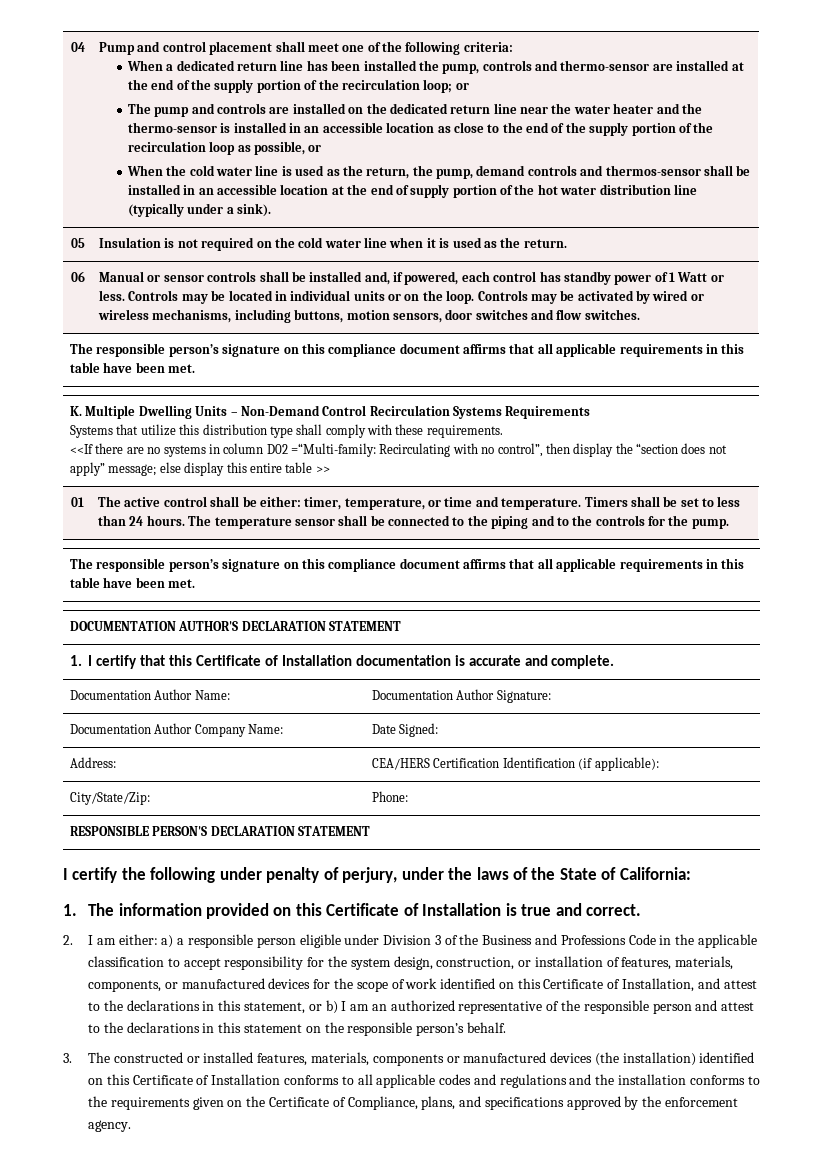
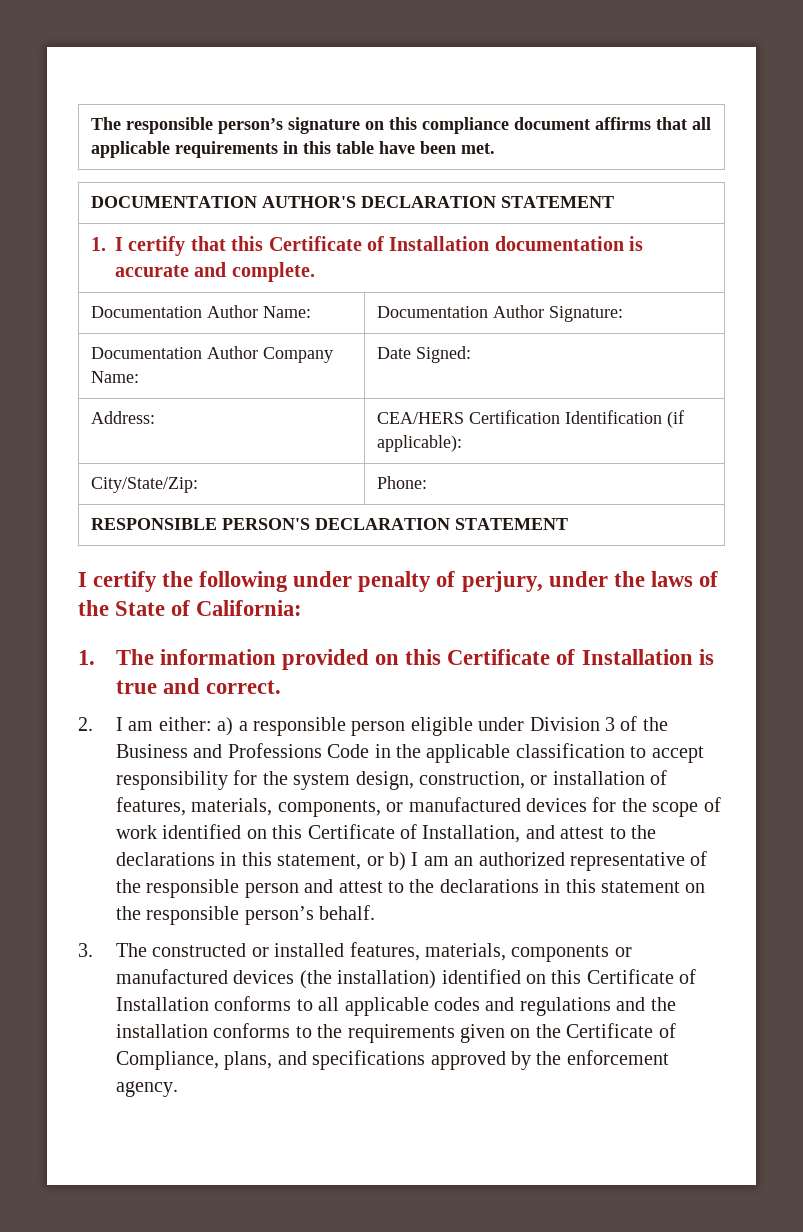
[71,42,85,52] [99,41,513,55] [126,60,744,74] [127,79,469,93] [127,103,702,117] [127,122,714,136] [127,141,322,155] [126,165,751,179] [127,184,697,198] [127,203,272,217] [71,238,85,248] [99,237,567,251] [71,271,85,282] [99,271,724,285] [99,290,704,304] [98,309,640,323] [70,343,745,357] [70,362,196,373] [70,405,591,419] [70,424,503,438] [70,443,727,457] [70,462,330,476] [71,497,84,507] [98,496,741,510] [98,515,729,529] 04 | Pump and control placement shall meet one of the following criteria: // When a dedicated return line has been installed the pump, controls and thermo-sensor are installed at the end of the supply portion of the recirculation loop; or // The pump and controls are installed on the dedicated return line near the water heater and the thermo-sensor is installed in an accessible location as close to the end of the supply portion of the recirculation loop as possible, or // When the cold water line is used as the return, the pump, demand controls and thermos-sensor shall be installed in an accessible location at the end of supply portion of the hot water distribution line (typically under a sink). // 05 | Insulation is not required on the cold water line when it is used as the return. // 06 | Manual or sensor controls shall be installed and, if powered, each control has standby power of 1 Watt or less. Controls may be located in individual units or on the loop. Controls may be activated by wired or wireless mechanisms, including buttons, motion sensors, door switches and flow switches. // The responsible person’s signature on this compliance document affirms that all applicable requirements in this table have been met. // K. Multiple Dwelling Units – Non-Demand Control Recirculation Systems Requirements // Systems that utilize this distribution type shall comply with these requirements. // <<If there are no systems in column D02 =“Multi-family: Recirculating with no control”, then display the “section does not apply” message; else display this entire table >> // 01 | The active control shall be either: timer, temperature, or time and temperature. Timers shall be set to less than 24 hours. The temperature sensor shall be connected to the piping and to the controls for the pump. // -> (90, 123) none

